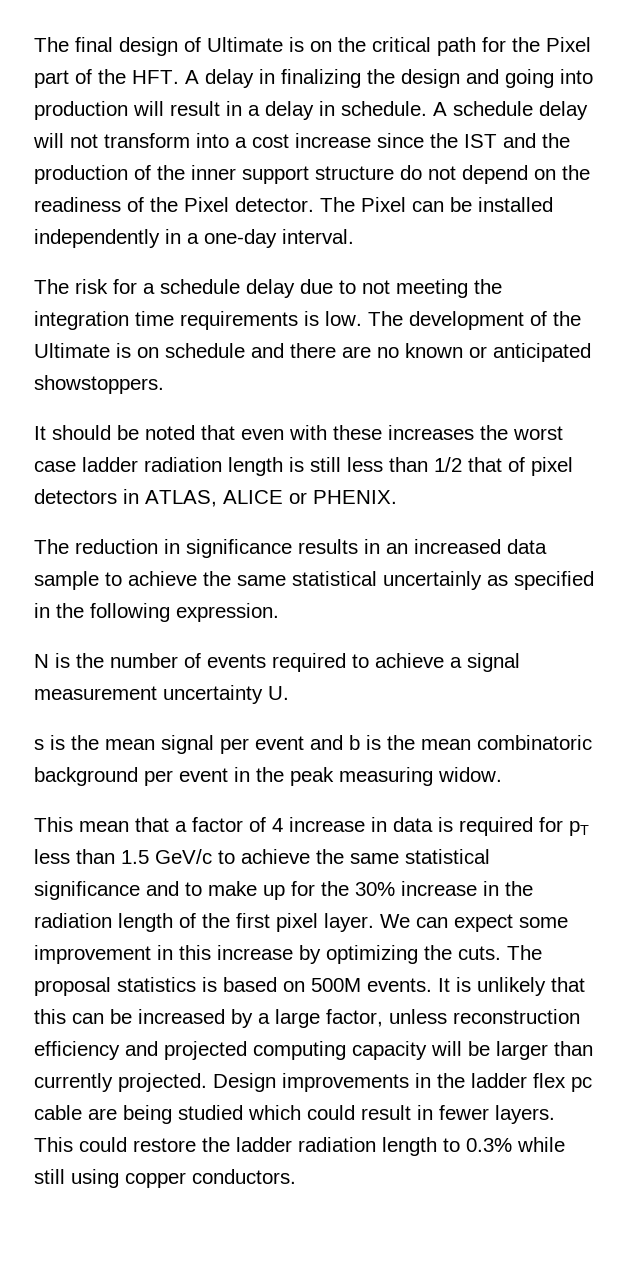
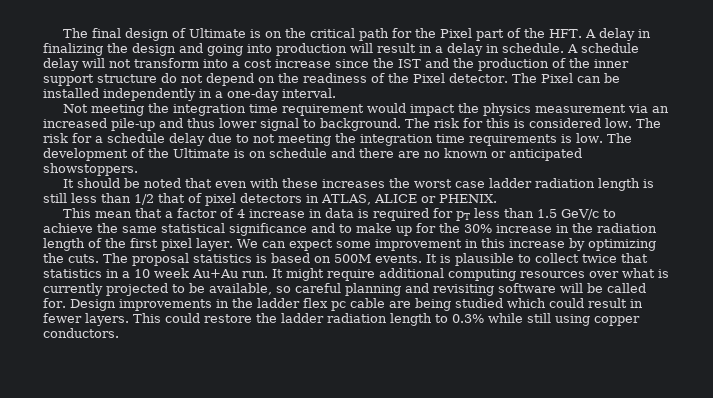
(354, 236) none -> [63,103,670,116] [43,118,632,131] Not meeting the integration time requirement would impact the physics measurement via an increased pile-up and thus lower signal to background. The risk for this is considered low.
[34,539,547,558] [34,571,594,590] [34,603,279,622] [34,653,520,672] [34,685,289,704] [34,735,592,754] [34,767,502,786] // The reduction in significance results in an increased data sample to achieve the same statistical uncertainly as specified in the following expression. // N is the number of events required to achieve a signal measurement uncertainty U. // s is the mean signal per event and b is the mean combinatoric background per event in the peak measuring widow. -> (497, 198) none
[477,977,585,996] [34,1009,580,1028] [34,1041,593,1060] [34,1073,207,1092] unlikely that this can be increased by a large factor, unless reconstruction efficiency and projected computing capacity will be larger than currently projected. -> [455,253,648,266] [43,268,669,281] [43,283,646,296] [43,298,66,308] plausible to collect twice that statistics in a 10 week Au+Au run. It might require additional computing resources over what is currently projected to be available, so careful planning and revisiting software will be called for.

